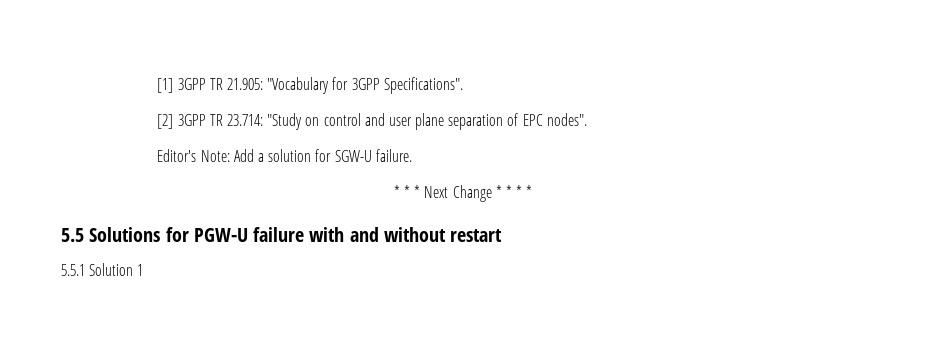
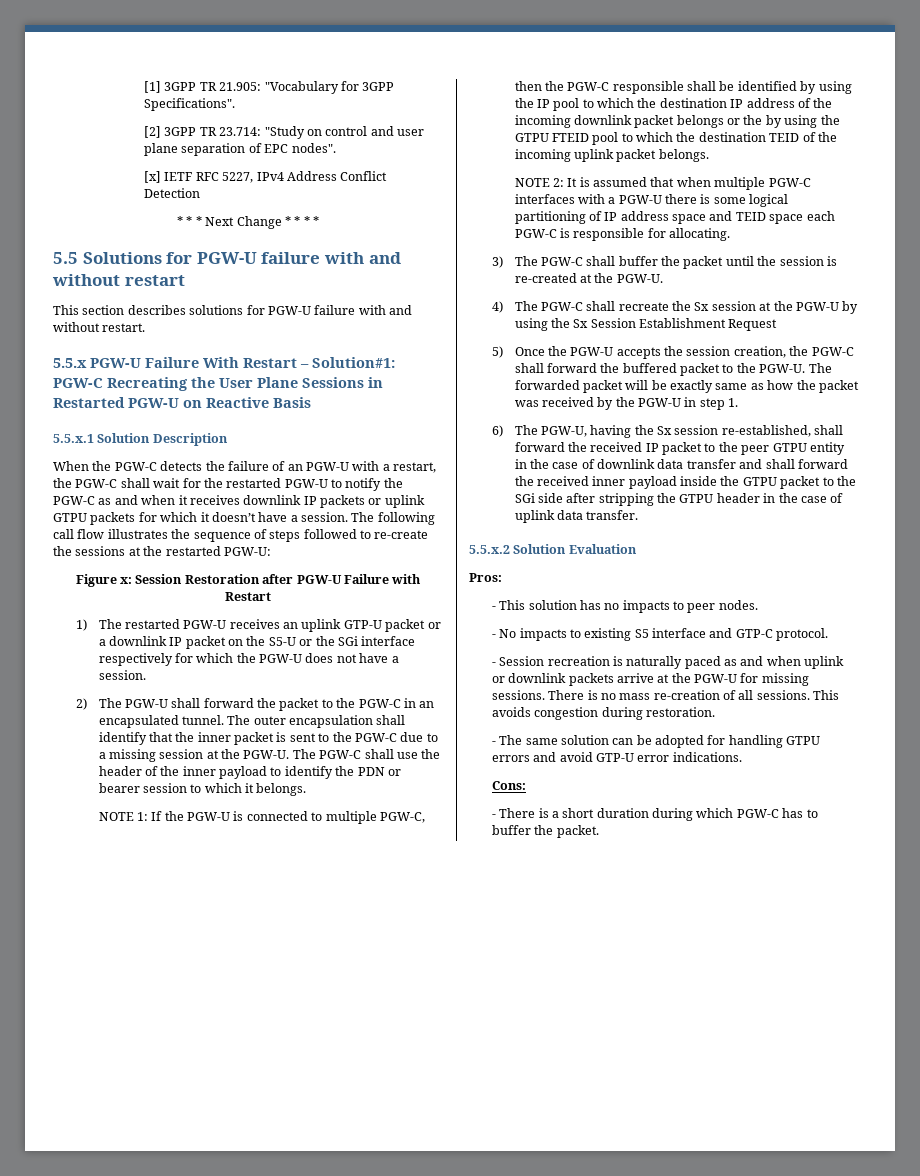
[157,149,412,162] Editor's Note: Add a solution for SGW-U failure. -> [144,171,388,183] [144,188,201,198] [x] IETF RFC 5227, IPv4 Address Conflict Detection
[61,263,144,276] 5.5.1 Solution 1 -> [53,305,412,315] [53,322,146,332] [53,357,395,368] [53,377,383,391] [53,397,311,408] [53,433,228,446] [53,461,437,473] [53,478,403,491] [53,495,425,508] [53,512,435,525] [53,529,429,542] [53,546,271,556] [75,574,422,587] [225,592,271,601] [75,619,441,632] [98,636,416,649] [98,653,399,666] [98,670,146,680] [75,698,435,711] [98,715,406,728] [98,732,438,745] [98,749,441,762] [98,766,401,779] [98,783,307,796] [98,811,425,824] [514,81,852,94] [514,98,833,111] [514,115,840,128] [514,132,837,145] [514,149,709,162] [514,177,811,190] [514,194,789,207] [514,211,835,224] [514,228,731,241] [491,256,837,269] [514,273,663,283] [491,301,859,314] [514,318,778,331] [491,346,854,359] [514,363,832,376] [514,380,859,393] [514,397,739,410] [491,425,844,438] [514,442,845,455] [514,459,848,469] [514,476,856,489] [514,493,844,506] [514,510,639,523] [469,544,637,554] [469,573,502,582] [491,600,758,613] [491,628,829,641] [491,656,845,669] [491,673,809,686] [491,690,840,700] [491,707,715,720] [491,735,821,748] [491,752,742,762] [491,781,526,790] [491,808,818,821] [491,825,599,838] This section describes solutions for PGW-U failure with and without restart. // 5.5.x PGW-U Failure With Restart – Solution#1: PGW-C Recreating the User Plane Sessions in Restarted PGW-U on Reactive Basis // 5.5.x.1 Solution Description // When the PGW-C detects the failure of an PGW-U with a restart, the PGW-C shall wait for the restarted PGW-U to notify the PGW-C as and when it receives downlink IP packets or uplink GTPU packets for which it doesn’t have a session. The following call flow illustrates the sequence of steps followed to re-create the sessions at the restarted PGW-U: // Figure x: Session Restoration after PGW-U Failure with Restart // 1) The restarted PGW-U receives an uplink GTP-U packet or a downlink IP packet on the S5-U or the SGi interface respectively for which the PGW-U does not have a session. // 2) The PGW-U shall forward the packet to the PGW-C in an encapsulated tunnel. The outer encapsulation shall identify that the inner packet is sent to the PGW-C due to a missing session at the PGW-U. The PGW-C shall use the header of the inner payload to identify the PDN or bearer session to which it belongs. // NOTE 1: If the PGW-U is connected to multiple PGW-C, then the PGW-C responsible shall be identified by using the IP pool to which the destination IP address of the incoming downlink packet belongs or the by using the GTPU FTEID pool to which the destination TEID of the incoming uplink packet belongs. // NOTE 2: It is assumed that when multiple PGW-C interfaces with a PGW-U there is some logical partitioning of IP address space and TEID space each PGW-C is responsible for allocating. // 3) The PGW-C shall buffer the packet until the session is re-created at the PGW-U. // 4) The PGW-C shall recreate the Sx session at the PGW-U by using the Sx Session Establishment Request // 5) Once the PGW-U accepts the session creation, the PGW-C shall forward the buffered packet to the PGW-U. The forwarded packet will be exactly same as how the packet was received by the PGW-U in step 1. // 6) The PGW-U, having the Sx session re-established, shall forward the received IP packet to the peer GTPU entity in the case of downlink data transfer and shall forward the received inner payload inside the GTPU packet to the SGi side after stripping the GTPU header in the case of uplink data transfer. // 5.5.x.2 Solution Evaluation // Pros: // - This solution has no impacts to peer nodes. // - No impacts to existing S5 interface and GTP-C protocol. // - Session recreation is naturally paced as and when uplink or downlink packets arrive at the PGW-U for missing sessions. There is no mass re-creation of all sessions. This avoids congestion during restoration. // - The same solution can be adopted for handling GTPU errors and avoid GTP-U error indications. // Cons: // - There is a short duration during which PGW-C has to buffer the packet.

